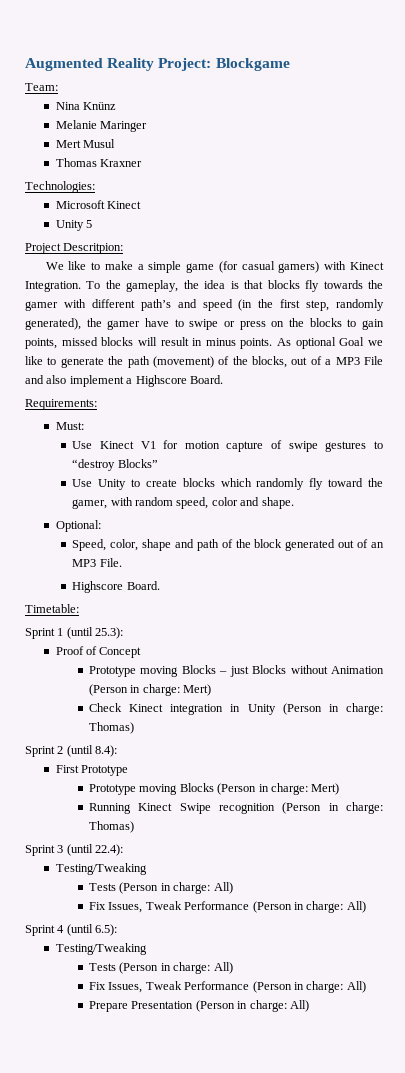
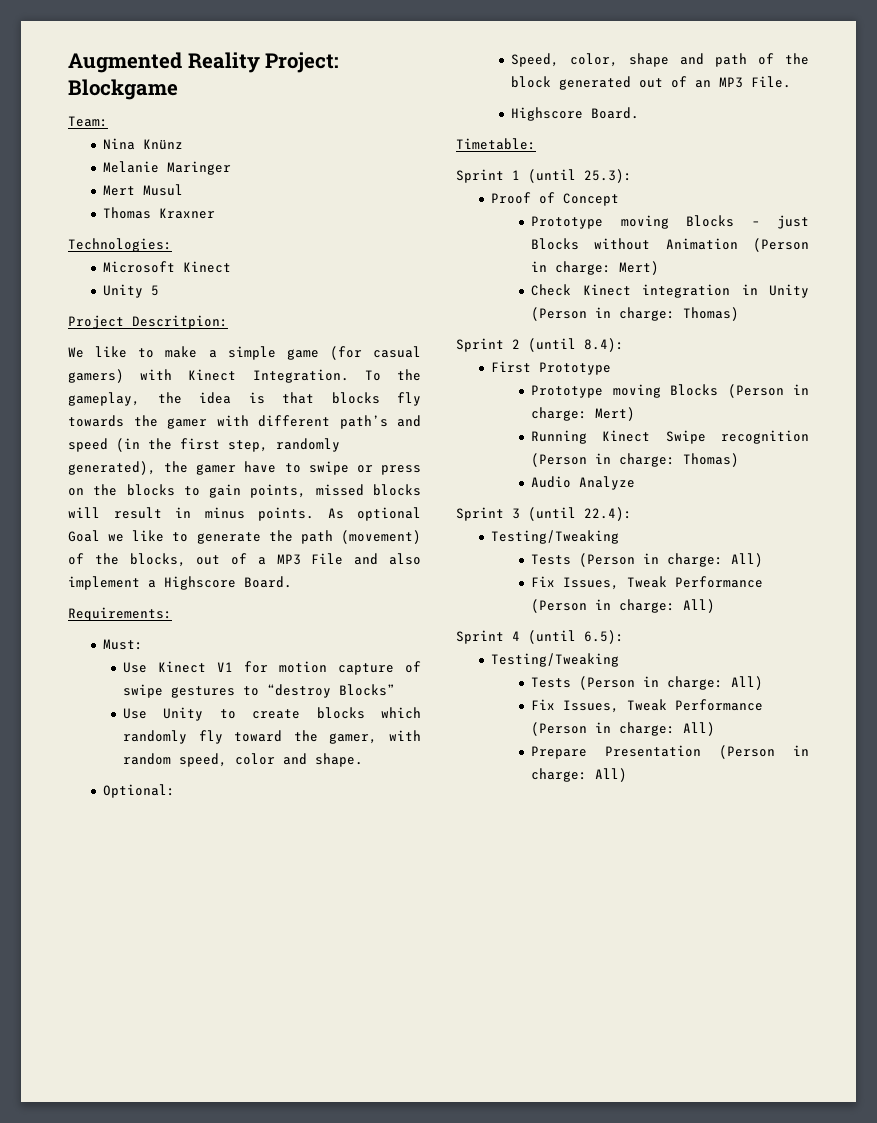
(135, 827) none -> [531,476,636,490] // Audio Analyze

